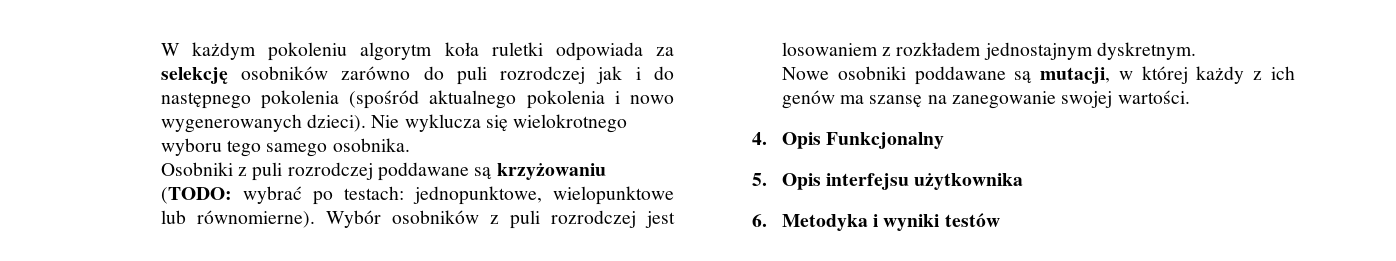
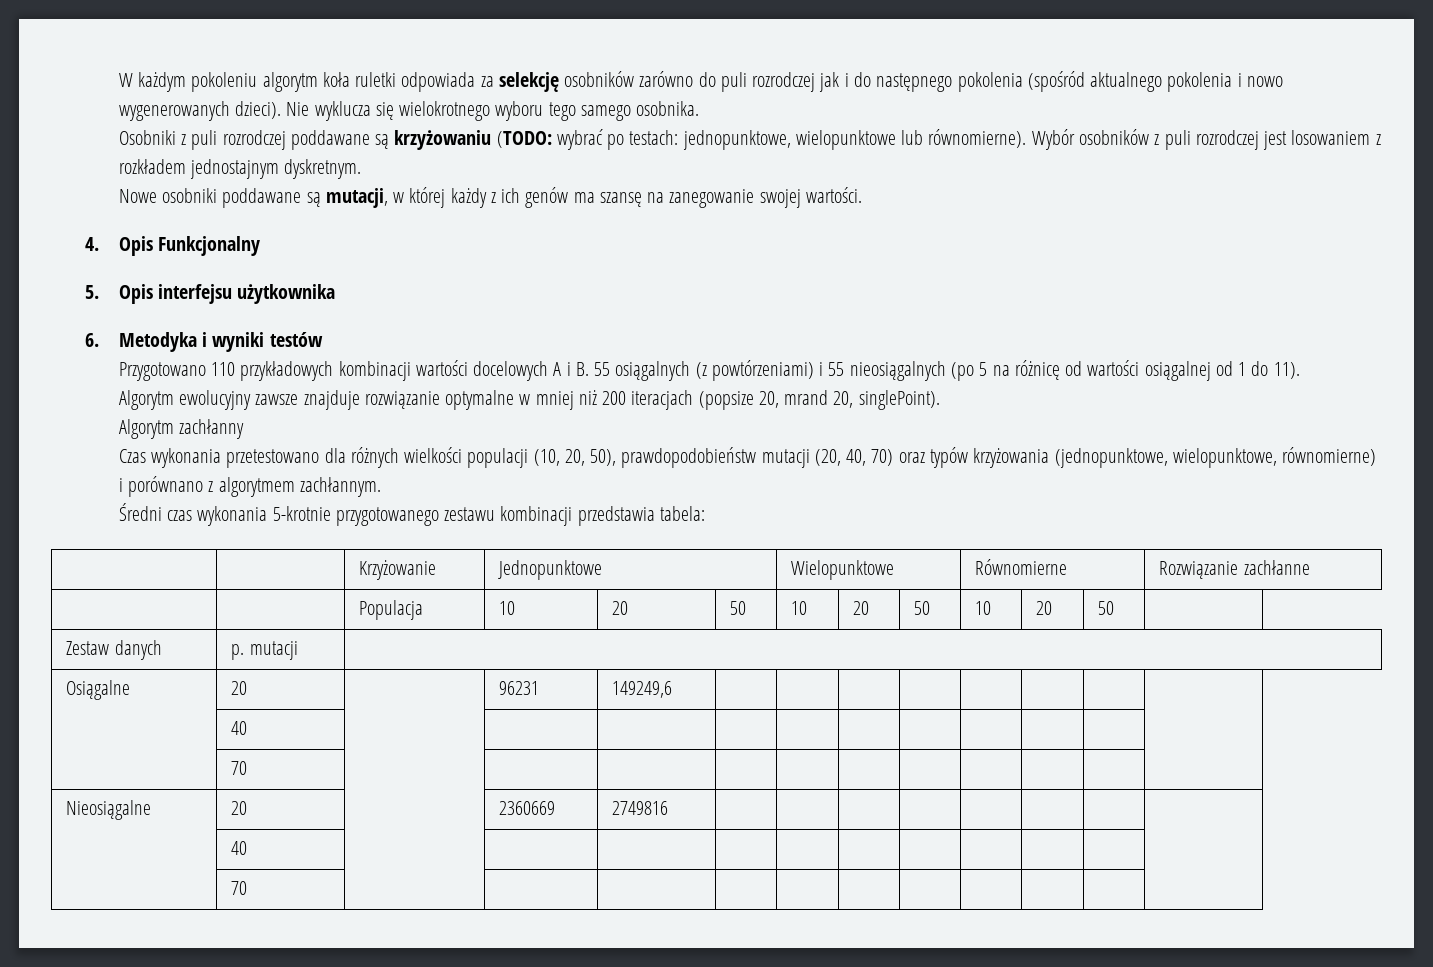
(1000, 220) none -> [118,360,1300,381] [118,390,940,410] [118,419,245,439] [118,447,1377,468] [118,476,381,497] [118,503,705,526] [359,560,437,580] [498,560,603,580] [791,560,895,580] [975,559,1068,575] [1159,560,1310,579] [359,600,424,620] [499,601,516,615] [612,601,629,615] [730,601,747,615] [791,601,808,615] [853,601,870,615] [914,601,931,615] [975,601,992,615] [1036,601,1053,615] [1098,601,1115,615] [66,640,162,660] [231,641,298,660] [66,680,131,700] [231,681,248,695] [499,681,540,695] [612,681,673,698] [231,721,248,735] [231,761,248,775] [66,800,152,820] [231,801,248,815] [499,801,556,815] [612,801,669,815] [231,841,248,855] [231,881,248,895] // Przygotowano 110 przykładowych kombinacji wartości docelowych A i B. 55 osiągalnych (z powtórzeniami) i 55 nieosiągalnych (po 5 na różnicę od wartości osiągalnej od 1 do 11). // Algorytm ewolucyjny zawsze znajduje rozwiązanie optymalne w mniej niż 200 iteracjach (popsize 20, mrand 20, singlePoint). // Algorytm zachłanny // Czas wykonania przetestowano dla różnych wielkości populacji (10, 20, 50), prawdopodobieństw mutacji (20, 40, 70) oraz typów krzyżowania (jednopunktowe, wielopunktowe, równomierne) i porównano z algorytmem zachłannym. // Średni czas wykonania 5-krotnie przygotowanego zestawu kombinacji przedstawia tabela: // | | Krzyżowanie | Jednopunktowe | Wielopunktowe | Równomierne | Rozwiązanie zachłanne // | | Populacja | 10 | 20 | 50 | 10 | 20 | 50 | 10 | 20 | 50 | // Zestaw danych | p. mutacji | // Osiągalne | 20 | | 96231 | 149249,6 | | | | | | | | // | 40 | | | | | | | | | | | // | 70 | | | | | | | | | | | // Nieosiągalne | 20 | | 2360669 | 2749816 | | | | | | | | // | 40 | | | | | | | | | | | // | 70 | | | | | | | | | | |

